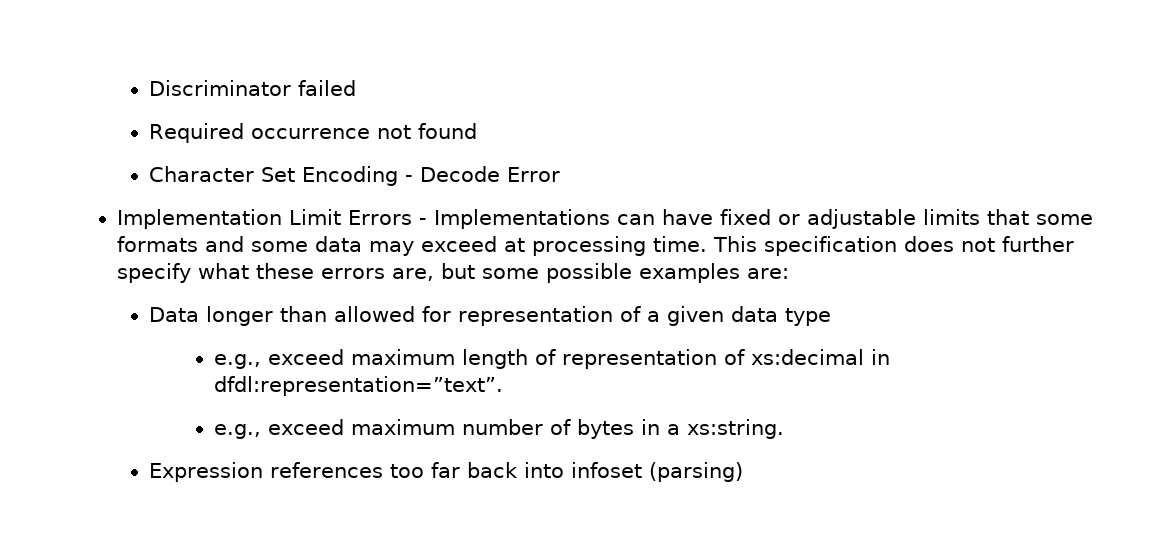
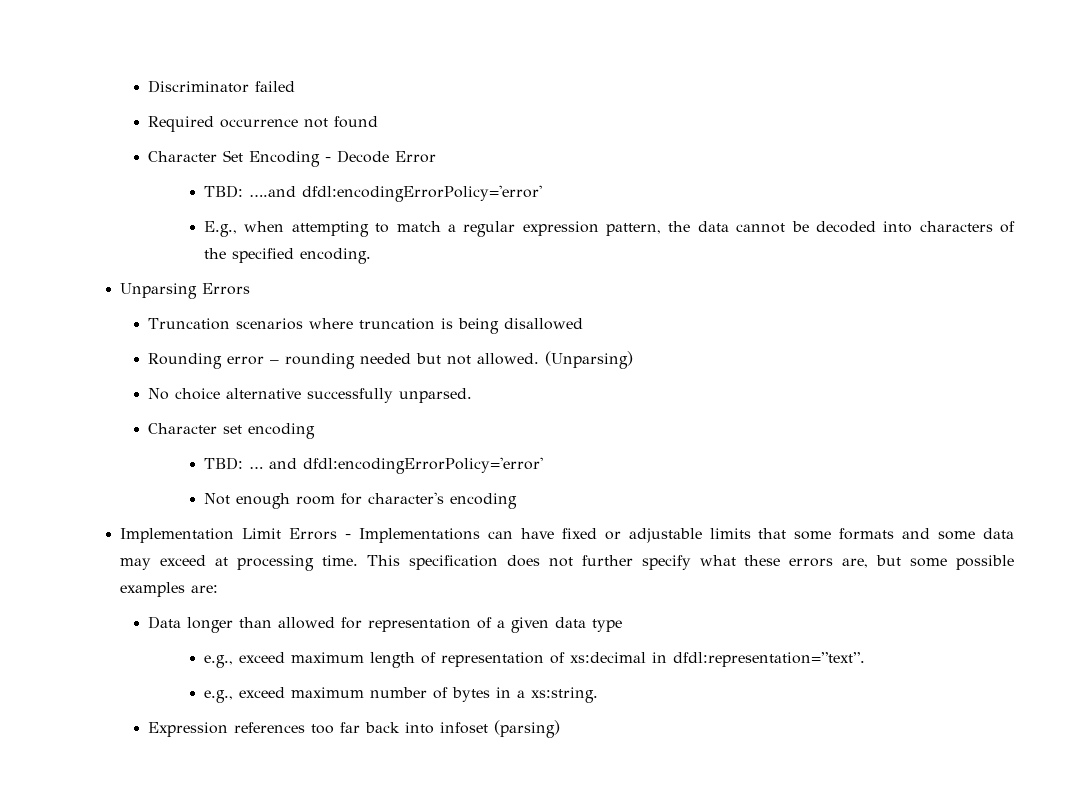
(561, 174) none -> [204,185,543,202] [204,221,1015,237] [204,248,372,264] [120,283,251,299] [148,318,584,334] [148,351,634,369] [148,388,473,403] [148,423,316,439] [204,457,544,474] [204,492,518,509] // TBD: ….and dfdl:encodingErrorPolicy='error' // E.g., when attempting to match a regular expression pattern, the data cannot be decoded into characters of the specified encoding. // Unparsing Errors // Truncation scenarios where truncation is being disallowed // Rounding error – rounding needed but not allowed. (Unparsing) // No choice alternative successfully unparsed. // Character set encoding // TBD: … and dfdl:encodingErrorPolicy='error' // Not enough room for character's encoding

